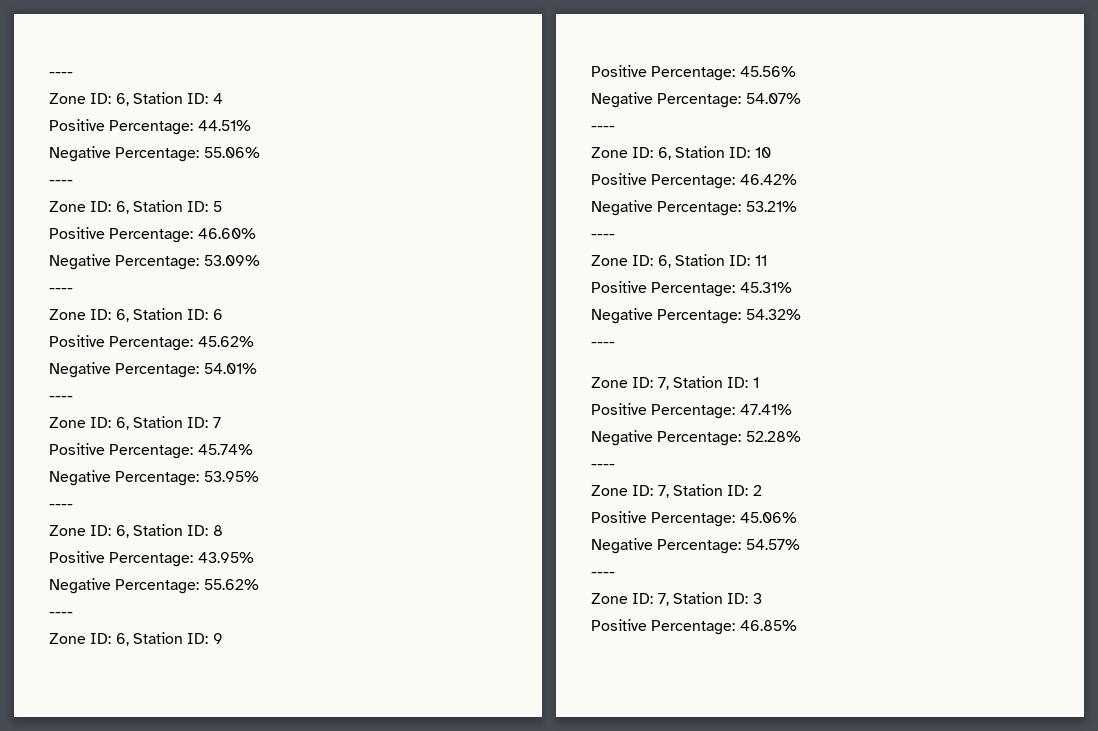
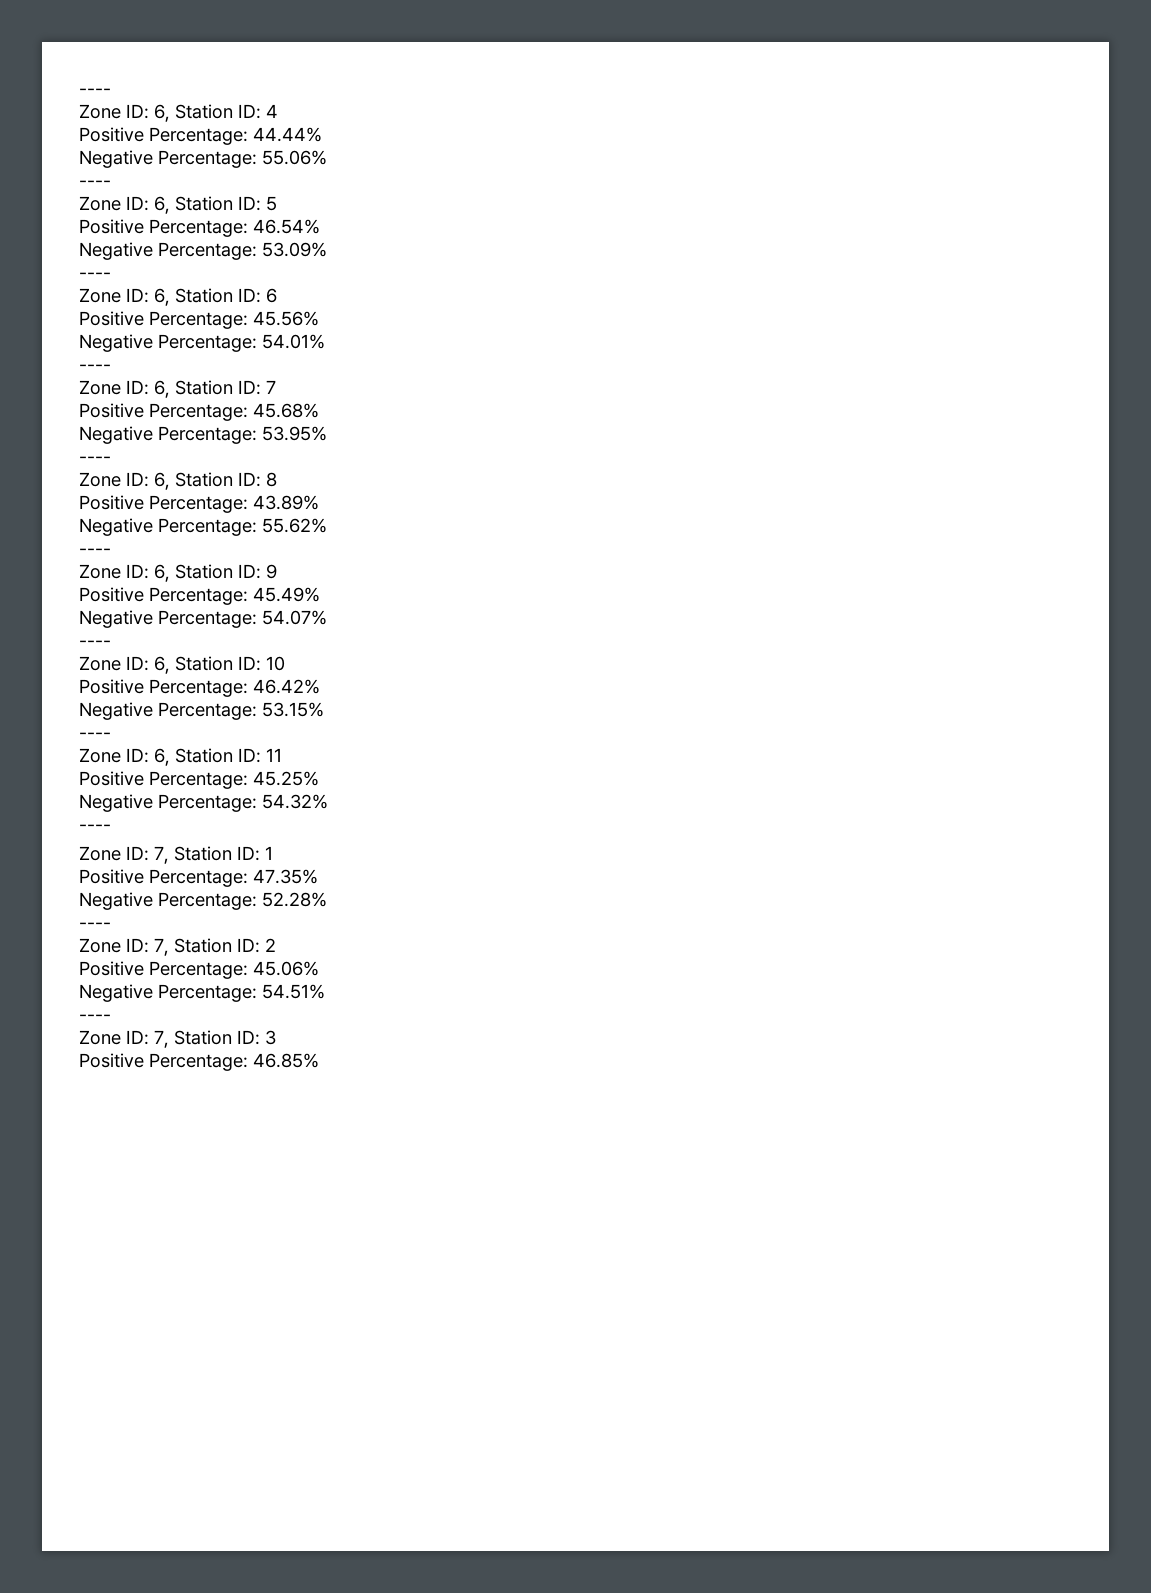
[197,120,251,131] 44.51% -> [253,127,322,142] 44.44%
[197,228,256,239] 46.60% -> [253,219,320,234] 46.54%
[197,336,254,347] 45.62% -> [253,311,319,326] 45.56%
[197,444,253,455] 45.74% -> [253,403,319,418] 45.68%
[197,552,254,563] 43.95% -> [253,495,319,510] 43.89%
[739,66,796,77] 45.56% -> [253,587,320,602] 45.49%
[745,201,797,212] 53.21% -> [262,702,324,717] 53.15%
[739,282,792,293] 45.31% -> [253,771,319,786] 45.25%
[739,404,792,415] 47.41% -> [253,869,318,884] 47.35%
[745,539,800,550] 54.57% -> [262,984,325,999] 54.51%

